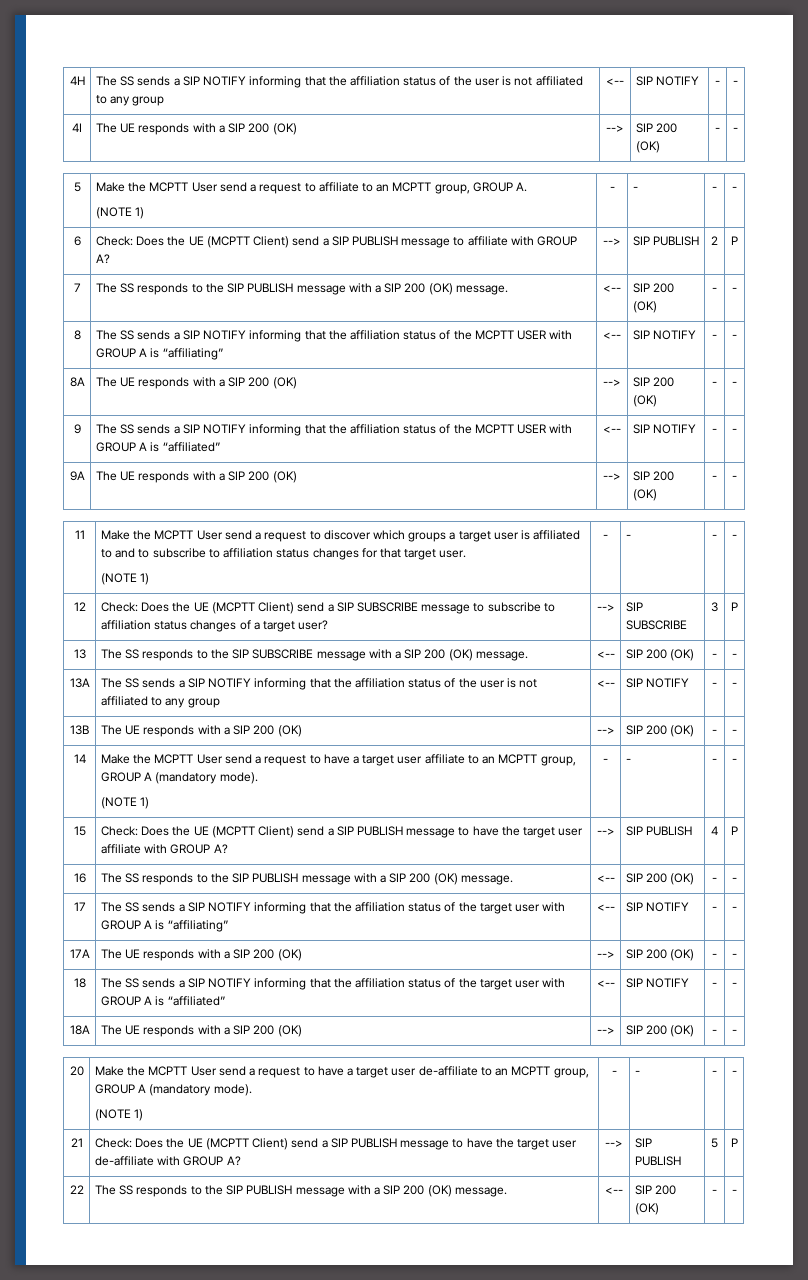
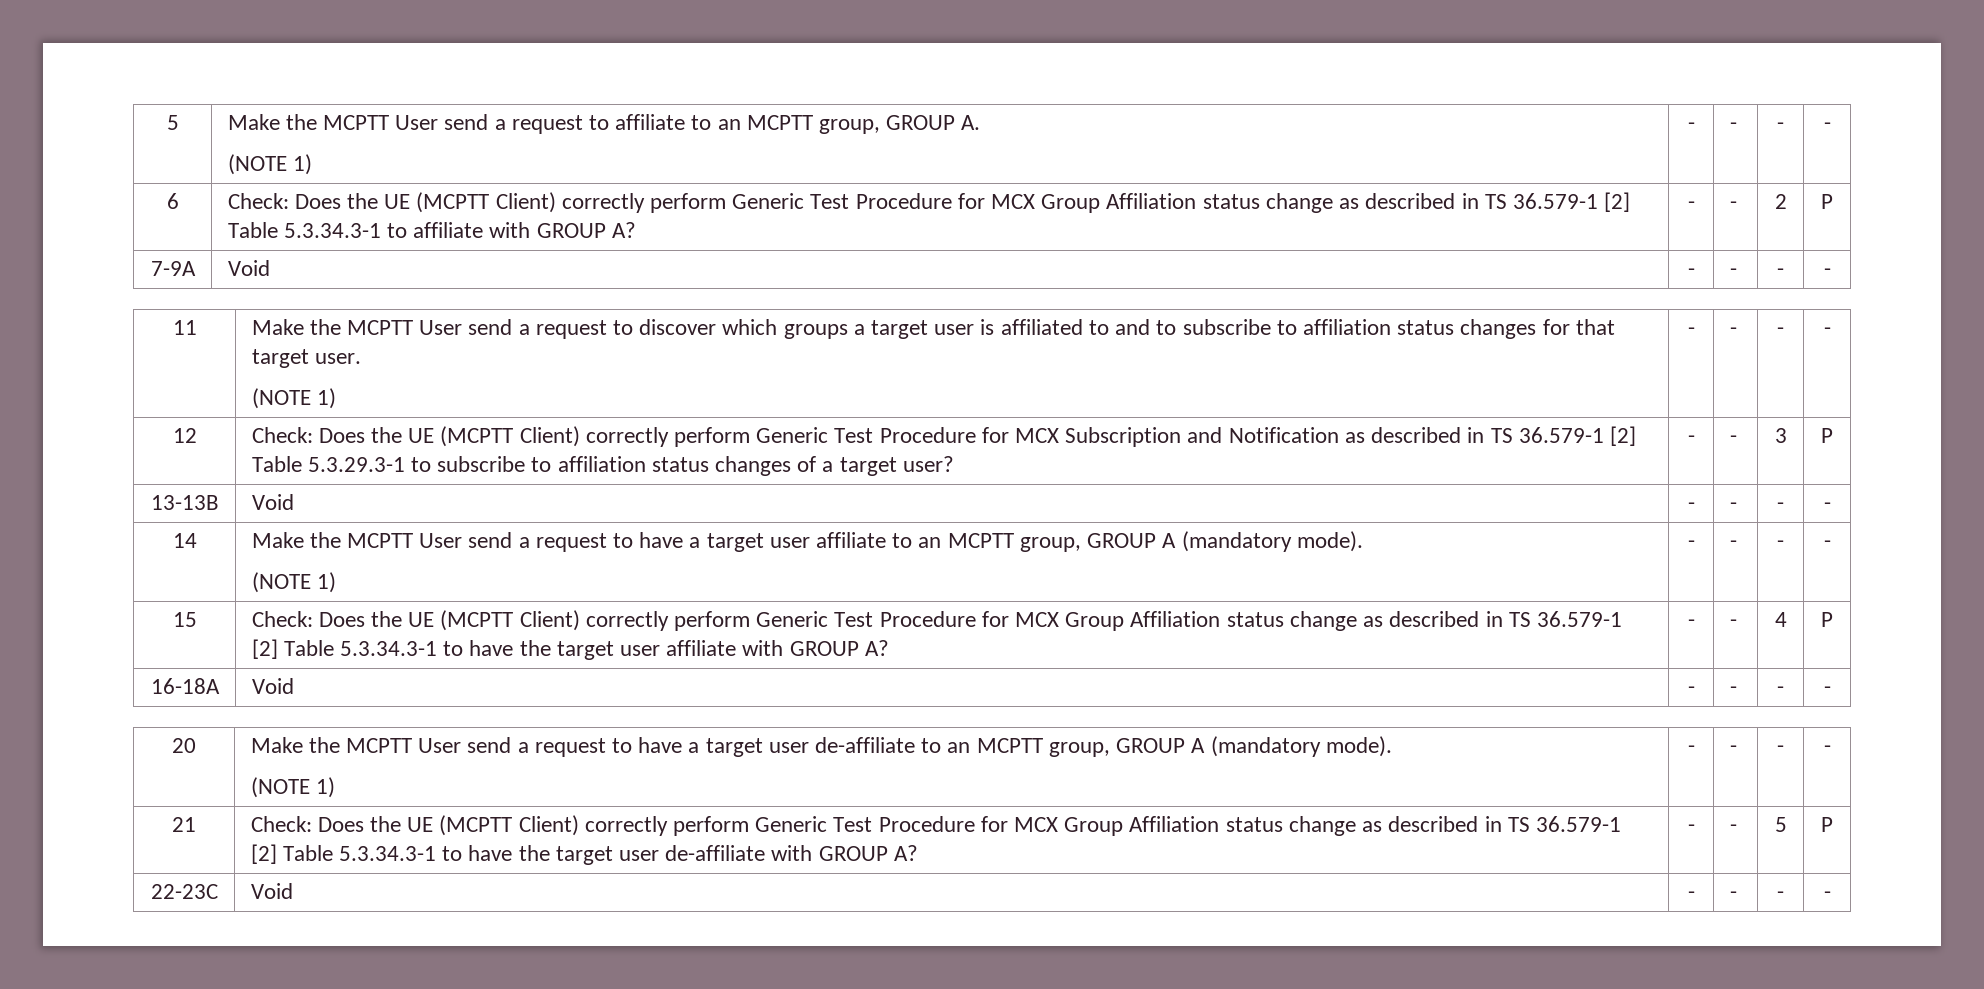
[69,76,85,85] [95,76,583,88] [95,95,165,106] [606,78,624,85] [635,76,700,86] [715,80,720,85] [733,80,738,85] [72,123,82,132] [95,123,297,135] [606,125,624,132] [635,123,678,133] [635,141,660,153] [715,127,720,132] [733,127,738,132] 4H | The SS sends a SIP NOTIFY informing that the affiliation status of the user is not affiliated to any group | <-- | SIP NOTIFY | - | - // 4I | The UE responds with a SIP 200 (OK) | --> | SIP 200 (OK) | - | - // -> (166, 122) none
[292,236,451,248] send a SIP PUBLISH message -> [561,192,1631,213] [227,222,381,238] correctly perform Generic Test Procedure for MCX Group Affiliation status change as described in TS 36.579-1 [2] Table 5.3.34.3-1
[603,238,621,245] [632,236,700,246] --> | SIP PUBLISH -> [1687,201,1695,209] [1729,201,1737,209] - | -
[73,283,81,292] [95,283,508,295] [603,285,621,292] [632,283,675,293] [632,301,657,313] [712,287,717,292] [732,287,737,292] [73,330,81,340] [95,330,573,342] [95,348,223,360] [603,332,621,339] [632,330,697,340] [712,334,717,339] [732,334,737,339] [69,377,85,387] [95,377,297,389] [603,379,621,386] [632,377,675,387] [632,395,657,407] [712,381,717,386] [732,381,737,386] [73,424,81,434] [95,424,573,436] [95,442,220,452] [603,426,621,433] [632,424,697,434] [712,428,717,433] [732,428,737,433] [69,471,85,481] [95,471,297,483] [603,473,621,480] [632,471,675,481] [632,489,657,501] 7 | The SS responds to the SIP PUBLISH message with a SIP 200 (OK) message. | <-- | SIP 200 (OK) | - | - // 8 | The SS sends a SIP NOTIFY informing that the affiliation status of the MCPTT USER with GROUP A is “affiliating” | <-- | SIP NOTIFY | - | - // 8A | The UE responds with a SIP 200 (OK) | --> | SIP 200 (OK) | - | - // 9 | The SS sends a SIP NOTIFY informing that the affiliation status of the MCPTT USER with GROUP A is “affiliated” | <-- | SIP NOTIFY | - | - // 9A | The UE responds with a SIP 200 (OK) | --> | SIP 200 (OK) -> [150,261,196,276] [227,260,270,276] [1687,268,1695,276] [1729,268,1737,276] 7-9A | Void | - | -
[297,602,471,614] send a SIP SUBSCRIBE message -> [585,426,1636,447] [251,456,405,472] correctly perform Generic Test Procedure for MCX Subscription and Notification as described in TS 36.579-1 [2] Table 5.3.29.3-1
[596,604,615,611] [625,602,643,612] [625,620,687,630] --> | SIP SUBSCRIBE -> [1687,435,1695,443] [1729,435,1737,443] - | -
[73,649,86,659] [100,649,528,661] [596,651,615,658] [625,649,695,661] [712,653,717,658] [732,653,737,658] [69,678,90,688] [100,678,538,690] [100,696,220,708] [596,680,615,687] [625,678,690,688] [712,682,717,687] [732,682,737,687] [70,725,89,735] [100,725,302,737] [596,727,615,734] [625,725,695,737] 13 | The SS responds to the SIP SUBSCRIBE message with a SIP 200 (OK) message. | <-- | SIP 200 (OK) | - | - // 13A | The SS sends a SIP NOTIFY informing that the affiliation status of the user is not affiliated to any group | <-- | SIP NOTIFY | - | - // 13B | The UE responds with a SIP 200 (OK) | --> | SIP 200 (OK) -> [150,495,219,510] [251,494,294,510] [1687,502,1695,510] [1729,502,1737,510] 13-13B | Void | - | -
[297,826,456,838] send a SIP PUBLISH message -> [585,611,1622,631] [251,639,437,659] correctly perform Generic Test Procedure for MCX Group Affiliation status change as described in TS 36.579-1 [2] Table 5.3.34.3-1
[596,828,615,835] [625,826,693,836] --> | SIP PUBLISH -> [1687,619,1695,627] [1729,619,1737,627] - | -
[73,873,86,883] [100,873,513,885] [596,875,615,882] [625,873,695,885] [712,877,717,882] [732,877,737,882] [73,902,86,911] [100,902,566,914] [100,920,228,932] [596,904,615,911] [625,902,690,912] [712,906,717,911] [732,906,737,911] [69,949,90,958] [100,949,302,961] [596,951,615,958] [625,949,695,961] [712,953,717,958] [732,953,737,958] [73,978,86,988] [100,978,566,990] [100,996,225,1006] [596,980,615,987] [625,978,690,988] [712,982,717,987] [732,982,737,987] [69,1025,90,1035] [100,1025,302,1037] [596,1027,615,1034] [625,1025,695,1037] 16 | The SS responds to the SIP PUBLISH message with a SIP 200 (OK) message. | <-- | SIP 200 (OK) | - | - // 17 | The SS sends a SIP NOTIFY informing that the affiliation status of the target user with GROUP A is “affiliating” | <-- | SIP NOTIFY | - | - // 17A | The UE responds with a SIP 200 (OK) | --> | SIP 200 (OK) | - | - // 18 | The SS sends a SIP NOTIFY informing that the affiliation status of the target user with GROUP A is “affiliated” | <-- | SIP NOTIFY | - | - // 18A | The UE responds with a SIP 200 (OK) | --> | SIP 200 (OK) -> [150,678,220,694] [251,678,294,694] [1687,686,1695,694] [1729,686,1737,694] 16-18A | Void | - | -
[291,1138,450,1150] send a SIP PUBLISH message -> [584,816,1621,836] [250,844,436,864] correctly perform Generic Test Procedure for MCX Group Affiliation status change as described in TS 36.579-1 [2] Table 5.3.34.3-1
[605,1140,623,1147] [634,1138,652,1148] [634,1156,681,1166] --> | SIP PUBLISH -> [1687,824,1695,832] [1729,824,1737,832] - | -
[69,1185,84,1194] [94,1185,507,1197] [605,1187,623,1194] [634,1185,677,1195] [634,1203,659,1215] [712,1189,717,1194] [731,1189,737,1194] 22 | The SS responds to the SIP PUBLISH message with a SIP 200 (OK) message. | <-- | SIP 200 (OK) | - | - -> [150,884,218,899] [250,883,293,899] [1687,891,1695,899] [1729,891,1737,899] [1777,891,1784,899] [1823,891,1831,899] 22-23C | Void | - | - | - | -

